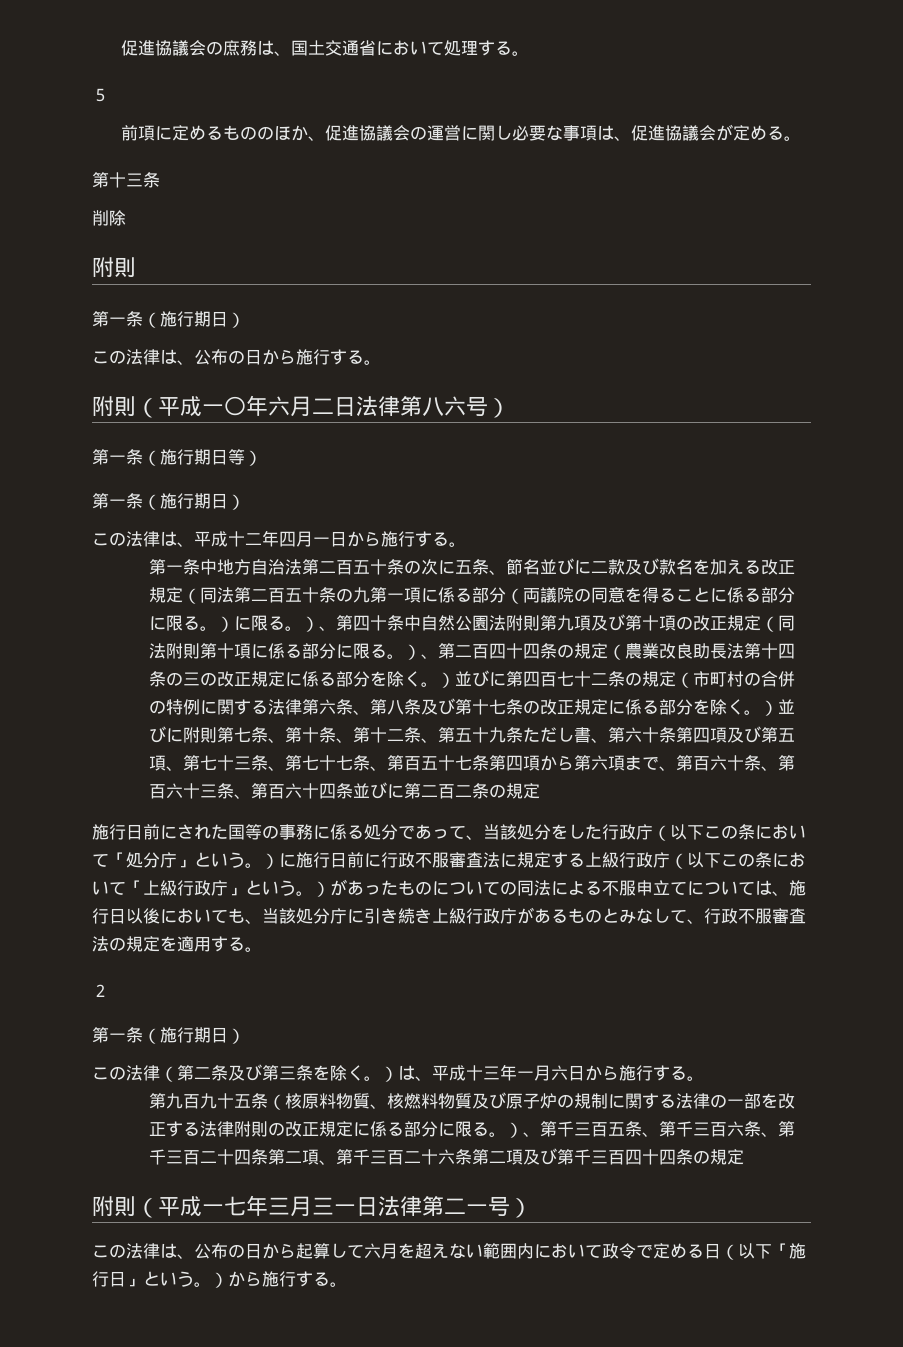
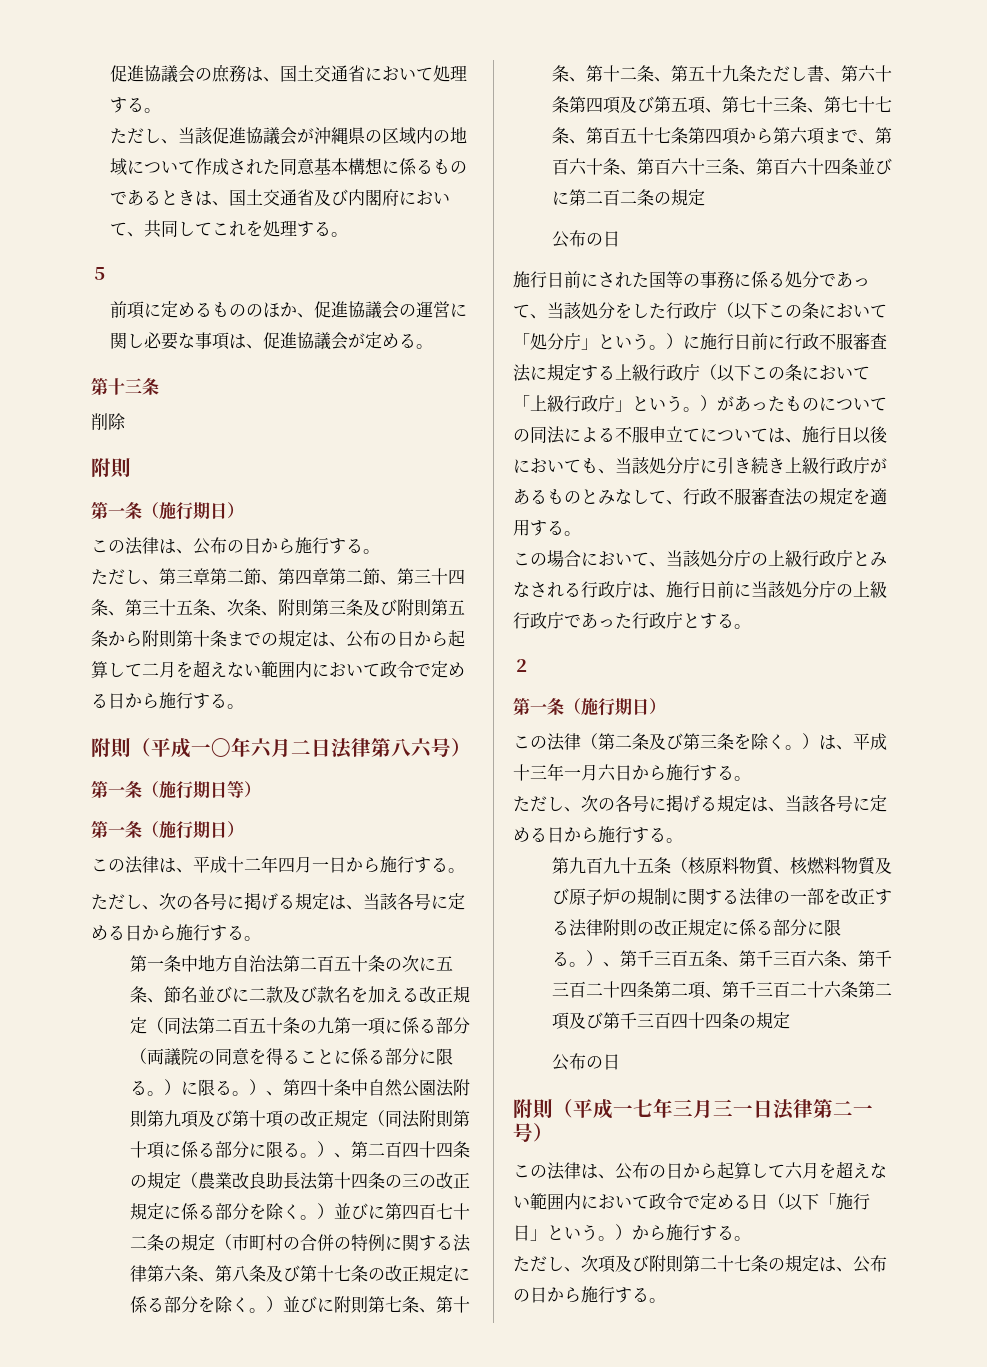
(529, 53) none -> [110,127,468,145] [110,158,468,176] [110,189,451,206] [110,220,349,238] // ただし、当該促進協議会が沖縄県の区域内の地域について作成された同意基本構想に係るものであるときは、国土交通省及び内閣府において、共同してこれを処理する。
(381, 362) none -> [91,568,465,585] [91,599,465,617] [91,630,465,648] [91,660,465,678] [91,692,244,709] // ただし、第三章第二節、第四章第二節、第三十四条、第三十五条、次条、附則第三条及び附則第五条から附則第十条までの規定は、公布の日から起算して二月を超えない範囲内において政令で定める日から施行する。
(466, 544) none -> [91,892,465,911] [91,924,261,941] // ただし、次の各号に掲げる規定は、当該各号に定める日から施行する。
(541, 791) none -> [551,230,620,248] // 公布の日
(262, 949) none -> [513,550,887,568] [513,581,887,599] [513,612,751,629] // この場合において、当該処分庁の上級行政庁とみなされる行政庁は、施行日前に当該処分庁の上級行政庁であった行政庁とする。
(704, 1078) none -> [513,794,887,813] [513,826,683,843] // ただし、次の各号に掲げる規定は、当該各号に定める日から施行する。
(745, 1157) none -> [551,1053,620,1071] // 公布の日
(347, 1284) none -> [513,1255,887,1273] [513,1286,666,1303] // ただし、次項及び附則第二十七条の規定は、公布の日から施行する。

